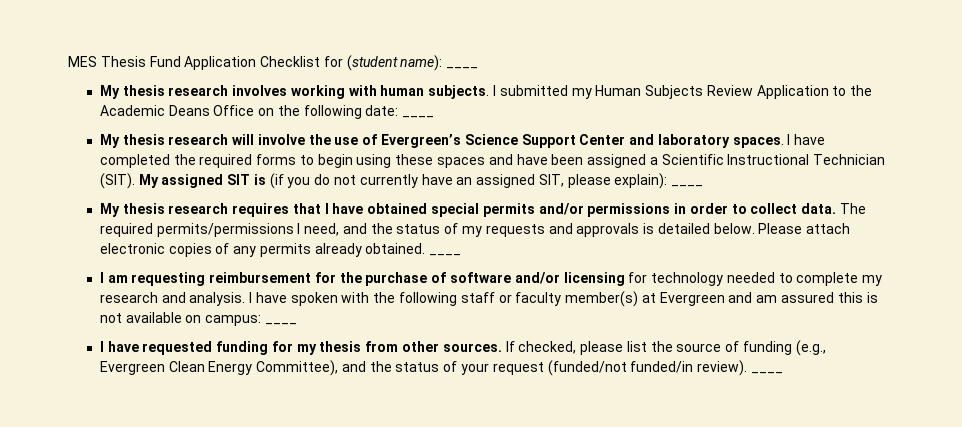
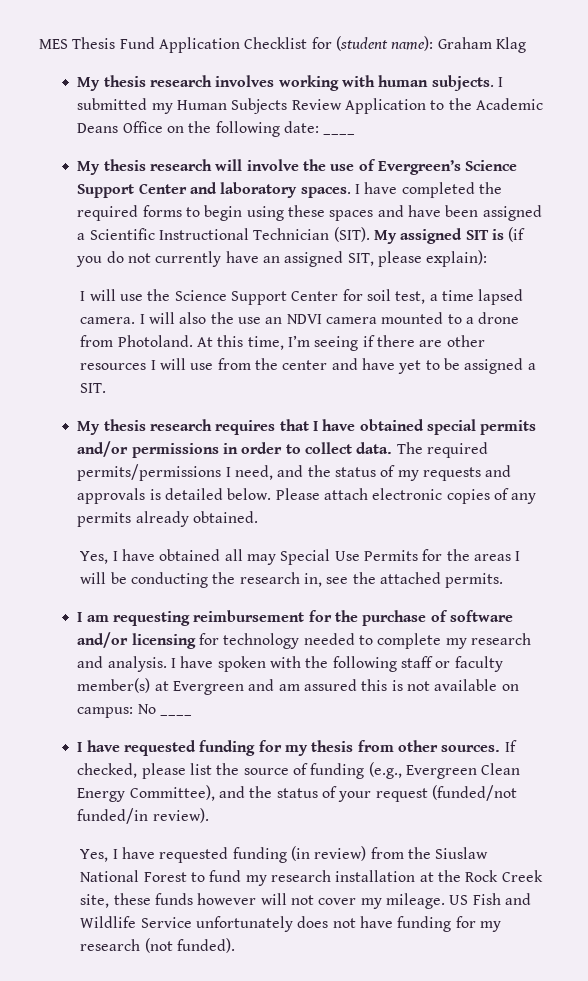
[446,67,479,69] ____ -> [437,37,526,53] Graham Klag
[671,185,704,187] ____ -> [80,289,524,305] [80,312,520,324] [80,335,485,351] [80,358,536,374] [80,383,107,393] // I will use the Science Support Center for soil test, a time lapsed camera. I will also the use an NDVI camera mounted to a drone from Photoland. At this time, I’m seeing if there are other resources I will use from the center and have yet to be assigned a SIT.
[429,254,462,256] ____ -> [80,549,521,565] [80,572,504,588] // Yes, I have obtained all may Special Use Permits for the areas I will be conducting the research in, see the attached permits.
(262, 320) none -> [137,704,156,714] No
[750,372,783,374] ____ -> [80,846,489,863] [80,870,543,886] [80,893,531,909] [80,916,501,932] [80,938,236,953] // Yes, I have requested funding (in review) from the Siuslaw National Forest to fund my research installation at the Rock Creek site, these funds however will not cover my mileage. US Fish and Wildlife Service unfortunately does not have funding for my research (not funded).

